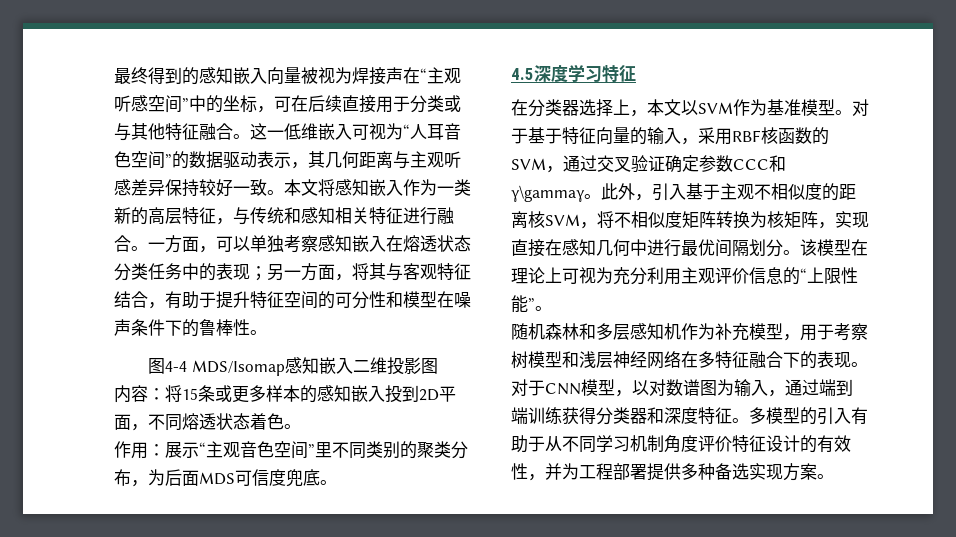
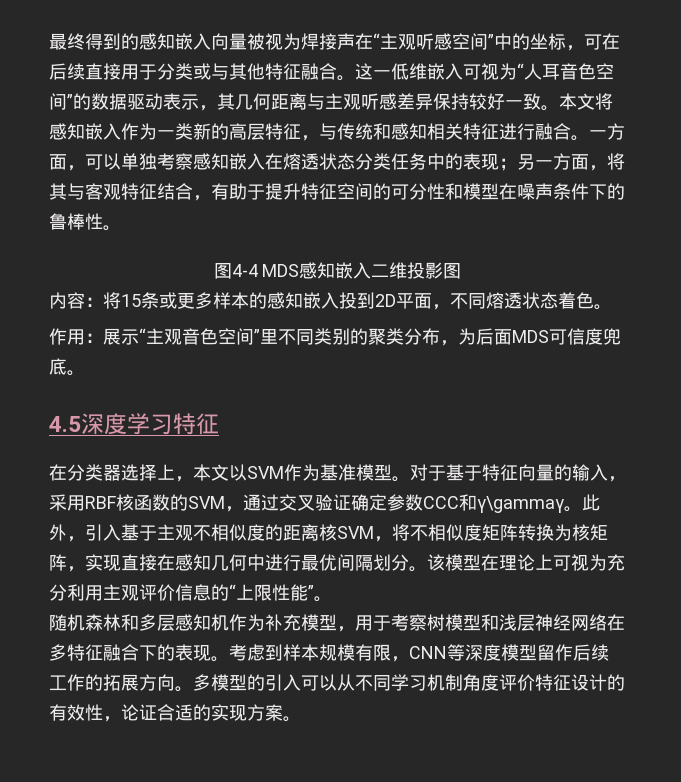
[191,360,285,376] MDS/Isomap -> [262,264,300,277] MDS
[511,379,853,397] [511,407,732,425] 对于CNN模型，以对数谱图为输入，通过端到端训练获得分类器和深度特征 -> [229,644,609,662] [49,674,175,691] 考虑到样本规模有限，CNN等深度模型留作后续工作的拓展方向
[851,407,868,425] [511,435,545,453] 有助于 -> [301,674,337,691] 可以
[545,463,749,481] 并为工程部署提供多种备选 -> [121,704,211,721] 论证合适的

